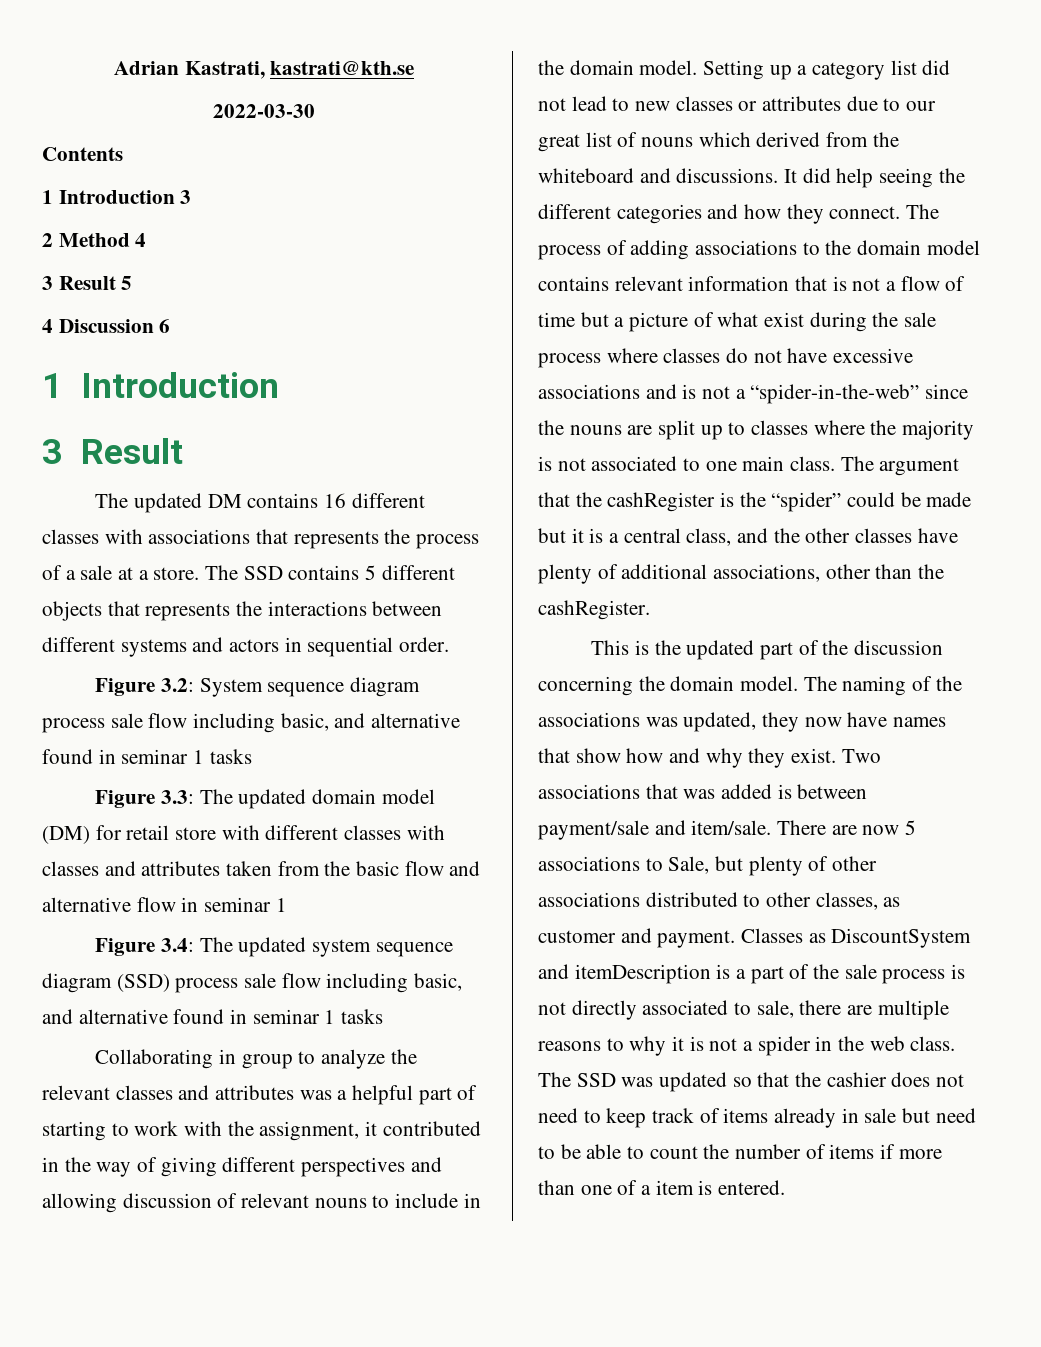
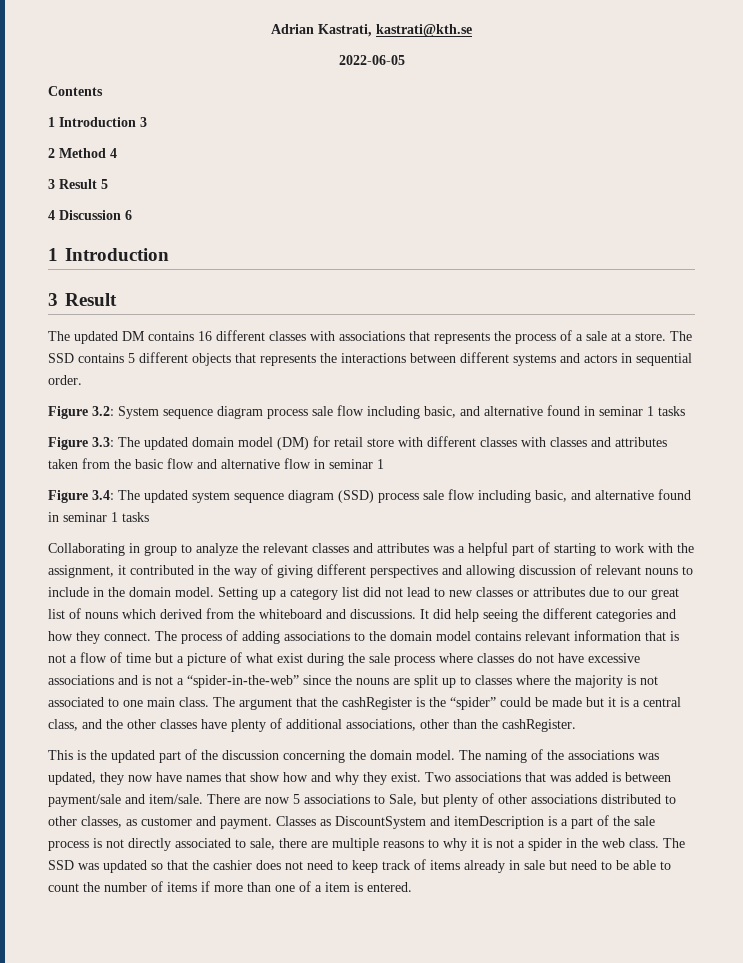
[213,104,315,118] 2022-03-30 -> [338,55,405,65] 2022-06-05

